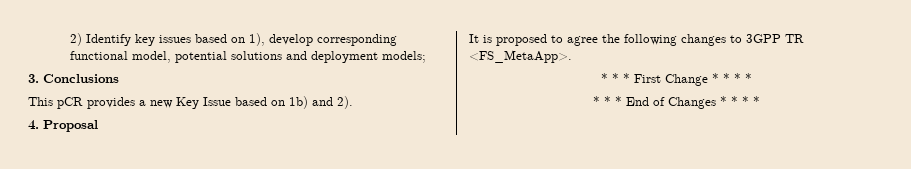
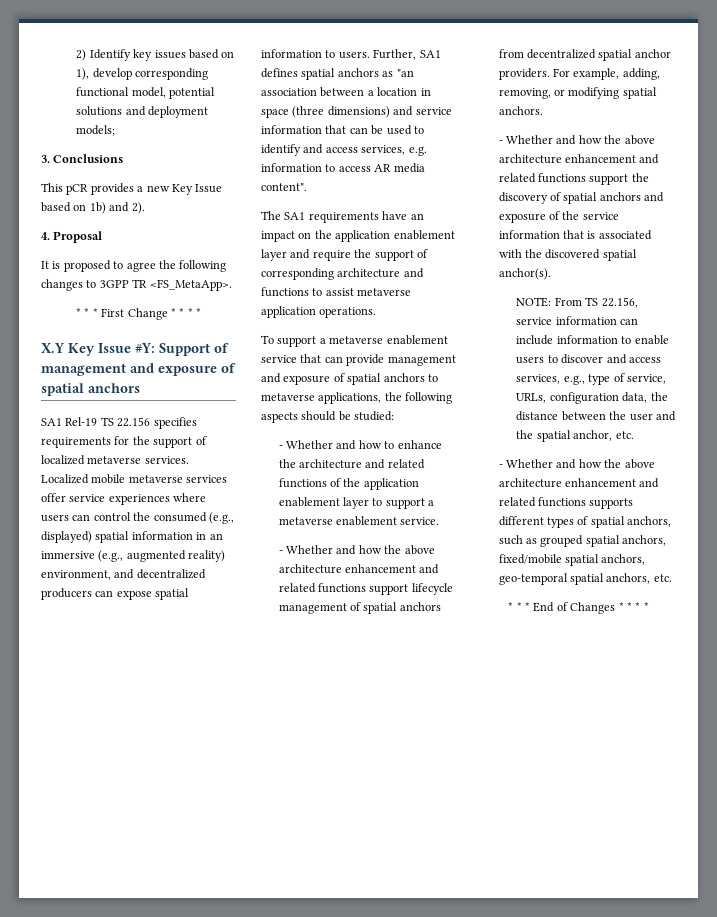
(752, 78) none -> [41,343,229,356] [41,363,236,376] [41,383,140,396] [41,417,197,429] [41,436,207,448] [41,455,189,465] [41,474,228,484] [41,493,207,505] [41,512,234,524] [41,531,223,543] [41,550,226,562] [41,569,206,580] [41,588,190,600] [261,49,441,60] [261,68,414,80] [261,87,431,97] [261,106,452,118] [261,125,424,135] [261,144,427,156] [261,163,425,173] [261,183,307,191] [261,211,424,223] [261,230,455,242] [261,249,428,261] [261,268,424,280] [261,287,412,297] [261,306,377,318] [261,335,448,347] [261,354,456,366] [261,373,438,385] [261,392,453,404] [261,411,395,423] [278,440,442,450] [278,459,425,469] [278,478,419,490] [278,497,435,509] [278,516,440,526] [278,545,435,555] [278,564,440,574] [278,583,453,595] [278,602,441,614] [498,49,671,61] [498,68,660,80] [498,87,657,99] [498,106,543,115] [498,135,655,145] [498,154,660,164] [498,173,649,185] [498,192,665,204] [498,211,619,223] [498,230,652,240] [498,249,637,261] [498,268,551,280] [516,297,638,308] [516,316,639,325] [516,335,669,345] [516,354,661,364] [516,373,666,385] [516,392,668,404] [516,411,676,421] [516,430,634,442] [498,459,655,469] [498,478,660,488] [498,497,634,509] [498,516,672,528] [498,535,667,547] [498,554,646,566] [498,573,672,585] // X.Y Key Issue #Y: Support of management and exposure of spatial anchors // SA1 Rel-19 TS 22.156 specifies requirements for the support of localized metaverse services. Localized mobile metaverse services offer service experiences where users can control the consumed (e.g., displayed) spatial information in an immersive (e.g., augmented reality) environment, and decentralized producers can expose spatial information to users. Further, SA1 defines spatial anchors as "an association between a location in space (three dimensions) and service information that can be used to identify and access services, e.g. information to access AR media content". // The SA1 requirements have an impact on the application enablement layer and require the support of corresponding architecture and functions to assist metaverse application operations. // To support a metaverse enablement service that can provide management and exposure of spatial anchors to metaverse applications, the following aspects should be studied: // - Whether and how to enhance the architecture and related functions of the application enablement layer to support a metaverse enablement service. // - Whether and how the above architecture enhancement and related functions support lifecycle management of spatial anchors from decentralized spatial anchor providers. For example, adding, removing, or modifying spatial anchors. // - Whether and how the above architecture enhancement and related functions support the discovery of spatial anchors and exposure of the service information that is associated with the discovered spatial anchor(s). // NOTE: From TS 22.156, service information can include information to enable users to discover and access services, e.g., type of service, URLs, configuration data, the distance between the user and the spatial anchor, etc. // - Whether and how the above architecture enhancement and related functions supports different types of spatial anchors, such as grouped spatial anchors, fixed/mobile spatial anchors, geo-temporal spatial anchors, etc.

